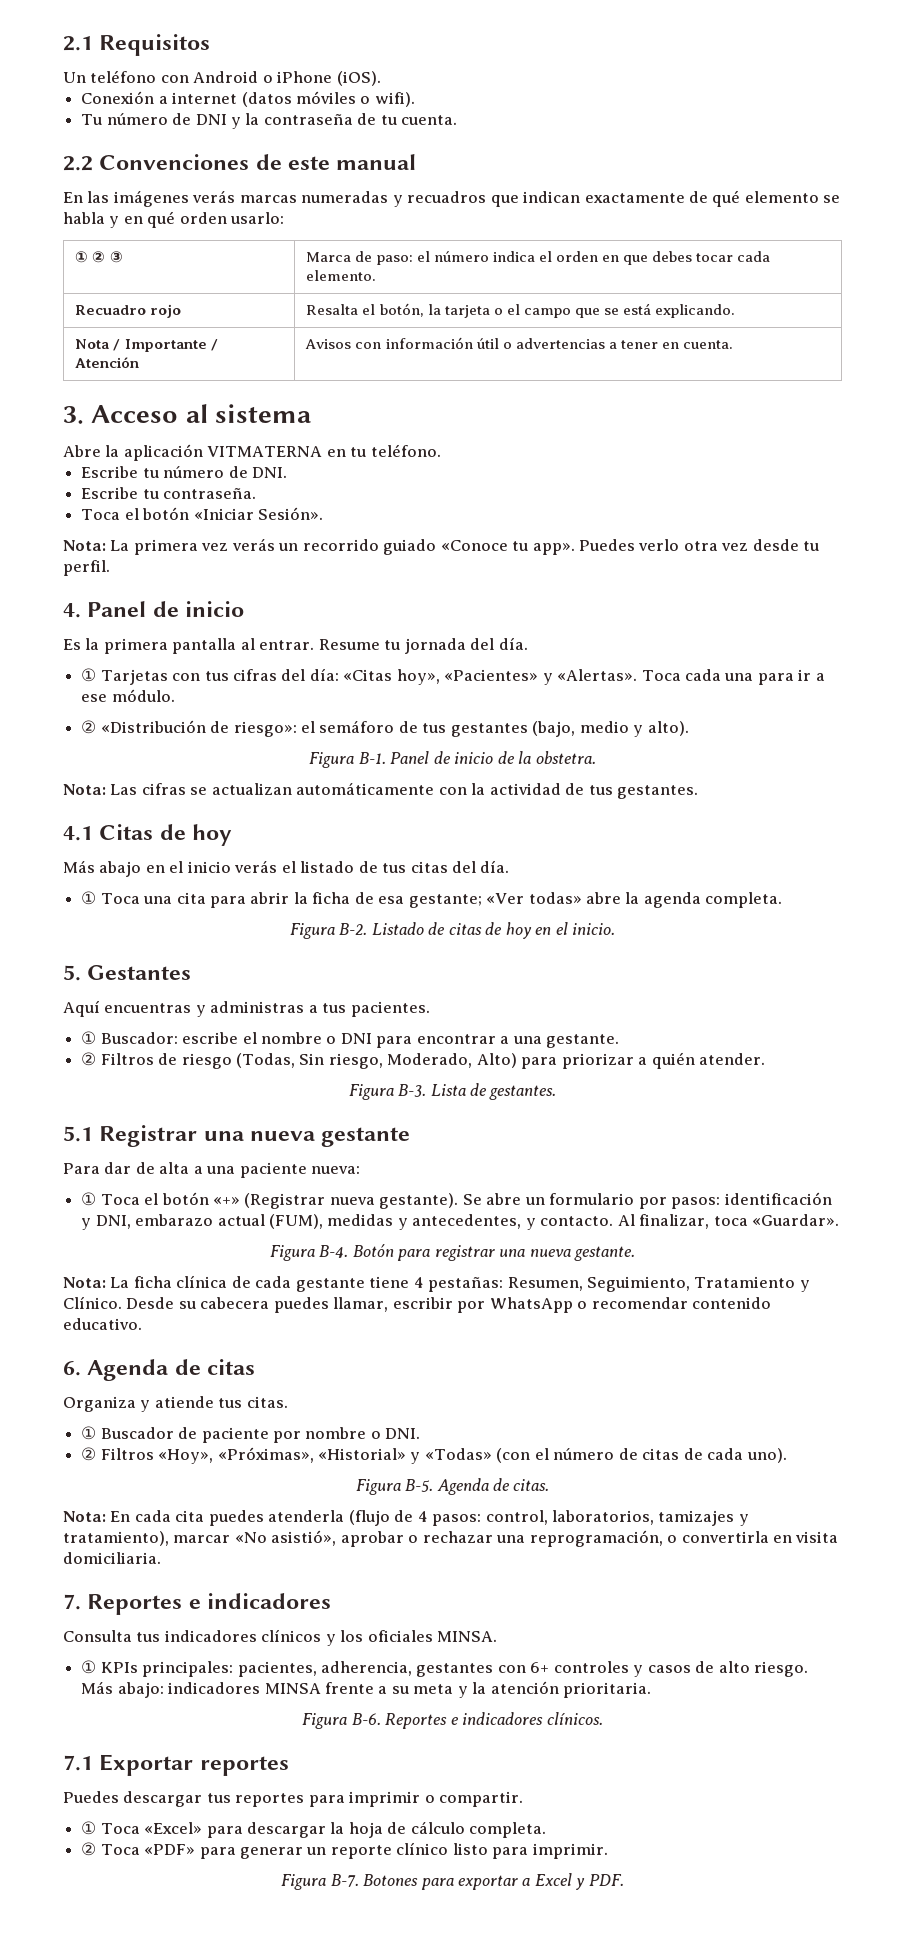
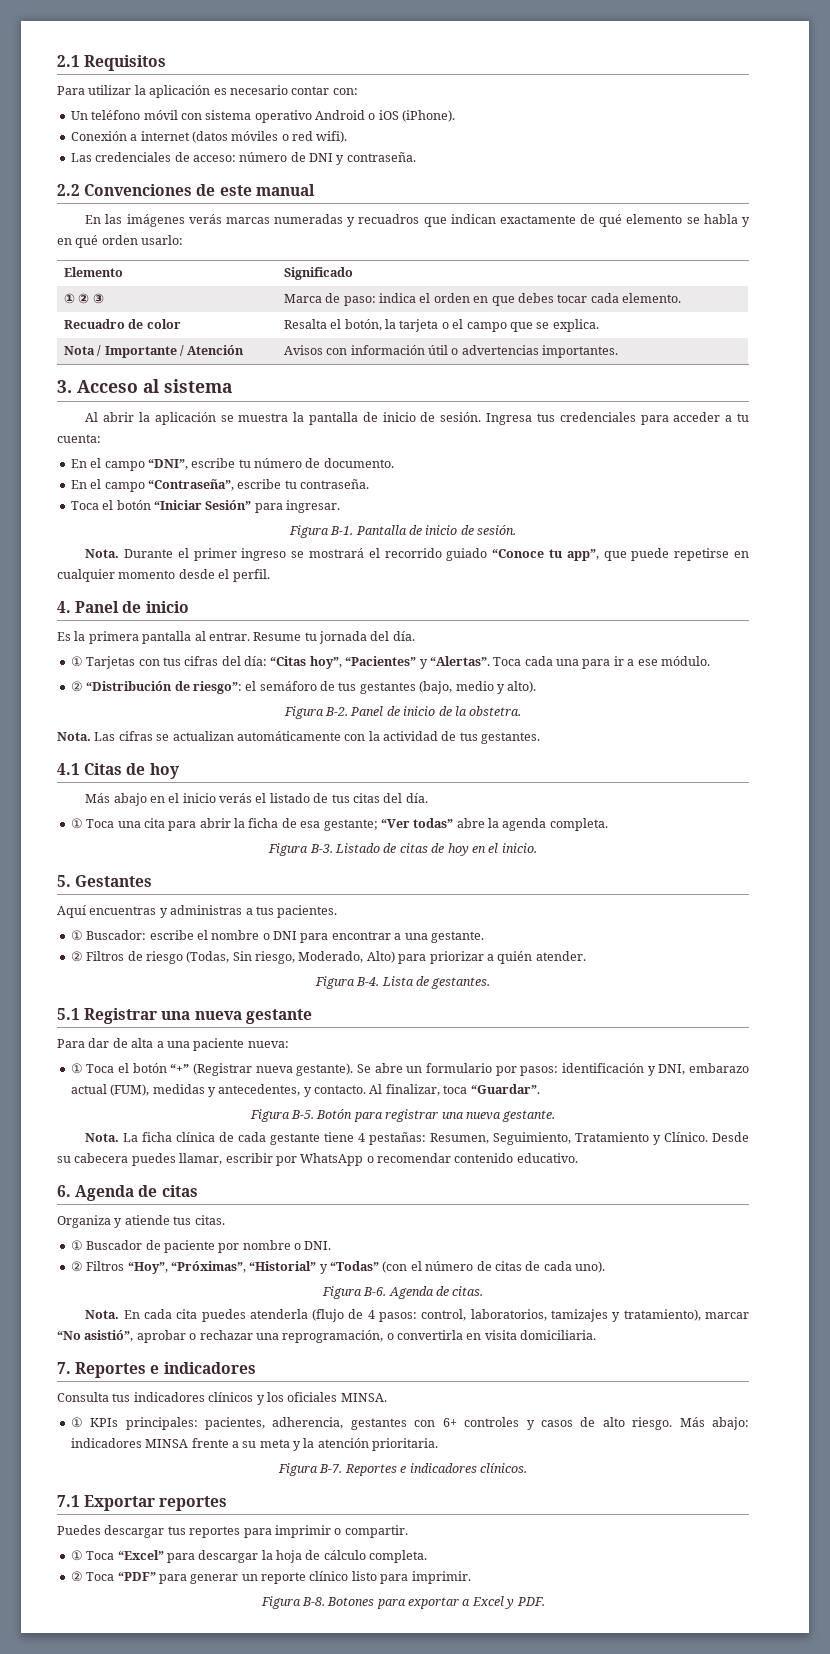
[63,70,381,86] Un teléfono con Android o iPhone (iOS). -> [57,85,358,98] [70,110,456,123] Para utilizar la aplicación es necesario contar con: // Un teléfono móvil con sistema operativo Android o iOS (iPhone).
(371, 100) none -> [292,131,313,141] red
[81,113,458,129] Tu número de DNI y la contraseña de tu cuenta. -> [70,152,416,165] Las credenciales de acceso: número de DNI y contraseña.
(285, 218) none -> [63,267,123,277] [283,267,353,280] // Elemento | Significado
[416,251,489,262] el número -> (376, 301) none
[150,304,182,318] rojo -> [128,319,181,329] de color
[622,303,735,318] está explicando. -> [552,319,599,332] explica.
[608,340,733,349] a tener en cuenta. -> [542,345,619,358] importantes.
[63,444,441,461] [81,466,287,478] [81,487,139,499] Abre la aplicación VITMATERNA en tu teléfono. // Escribe tu número de DNI. // Escribe -> [85,412,749,425] [57,434,101,443] [70,458,394,471] [70,479,282,492] Al abrir la aplicación se muestra la pantalla de inicio de sesión. Ingresa tus credenciales para acceder a tu cuenta: // En el campo “DNI”, escribe tu número de documento. // En el campo “Contraseña”, escribe
[193,507,323,520] [63,538,820,555] «Iniciar Sesión». // Nota: La primera vez verás un recorrido guiado «Conoce tu app». Puedes verlo otra vez desde tu -> [153,500,340,513] [288,525,517,538] [85,548,749,561] [57,569,230,582] “Iniciar Sesión” para ingresar. // Figura B-1. Pantalla de inicio de sesión. // Nota. Durante el primer ingreso se mostrará el recorrido guiado “Conoce tu app”, que puede repetirse en cualquier momento desde el
[343,669,638,685] «Citas hoy», «Pacientes» y «Alertas». -> [270,656,490,669] “Citas hoy”, “Pacientes” y “Alertas”.
[100,720,297,737] «Distribución de riesgo»: -> [86,681,242,694] “Distribución de riesgo”:
[358,752,386,764] B-1. -> [325,707,349,716] B-2.
[63,784,106,795] Nota: -> [57,732,91,741] Nota.
[486,892,582,904] «Ver todas» -> [380,818,454,828] “Ver todas”
[339,923,368,935] B-2. -> [309,844,333,853] B-3.
[398,1084,427,1097] B-3. -> [356,977,380,986] B-4.
[212,1197,240,1205] «+» -> [170,1064,190,1073] “+”
[752,1214,840,1226] [269,1245,349,1261] «Guardar». // Figura B-4. -> [470,1084,540,1094] [249,1109,315,1122] “Guardar”. // Figura B-5.
[63,1277,106,1288] Nota: -> [85,1133,120,1142] Nota.
[158,1447,492,1464] «Hoy», «Próximas», «Historial» y «Todas» -> [127,1261,379,1274] “Hoy”, “Próximas”, “Historial” y “Todas”
[405,1479,434,1492] B-5. -> [363,1287,387,1296] B-6.
[63,1511,106,1522] Nota: -> [85,1310,120,1319] Nota.
[234,1530,337,1546] «No asistió», -> [57,1330,134,1342] “No asistió”,
[351,1713,381,1725] B-6. -> [319,1464,343,1473] B-7.
[144,1822,203,1834] «Excel» -> [117,1550,164,1560] “Excel”
[144,1844,196,1855] «PDF» -> [117,1572,156,1581] “PDF”
[330,1874,359,1887] B-7. -> [301,1597,325,1606] B-8.

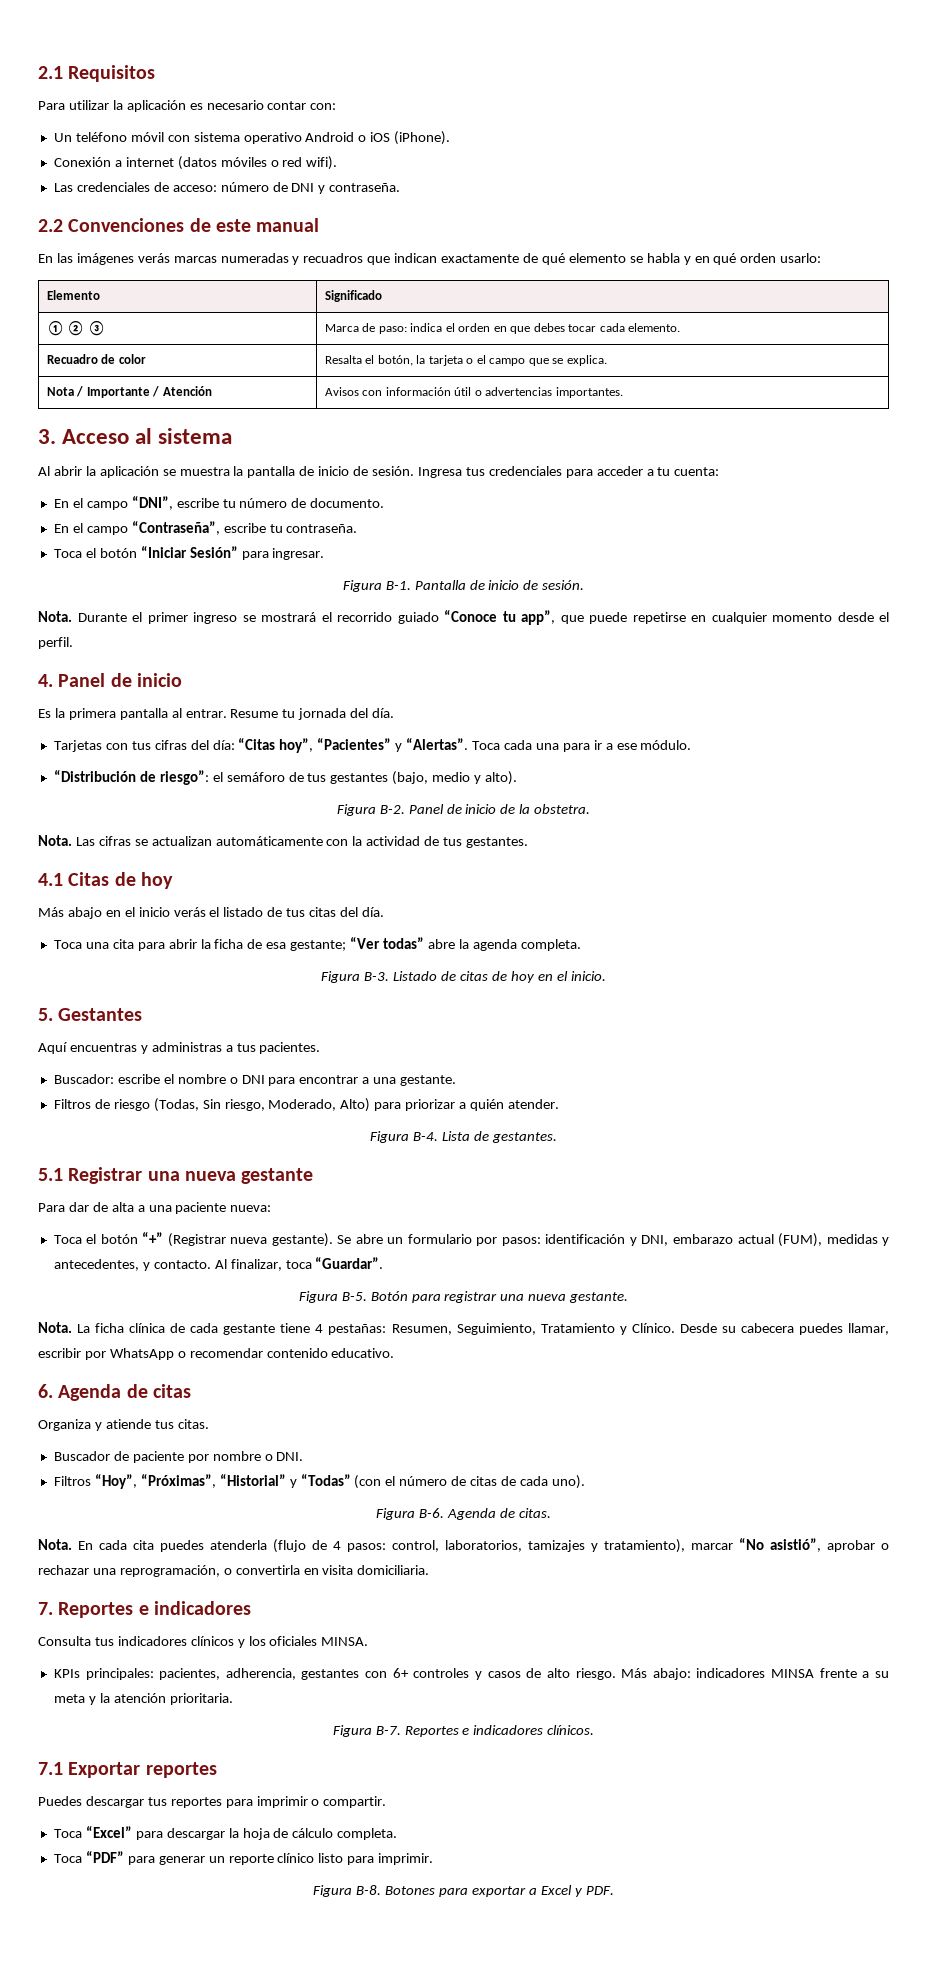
[70,656,83,667] ① -> (395, 713) none
[70,681,83,692] ② -> (692, 745) none
[70,818,83,829] ① -> (384, 912) none
[70,930,83,941] ① -> (321, 1048) none
[70,951,83,962] ② -> (457, 1080) none
[70,1063,83,1074] ① -> (272, 1208) none
[70,1240,83,1251] ① -> (209, 1424) none
[70,1261,83,1272] ② -> (304, 1456) none
[70,1417,83,1428] ① -> (369, 1641) none
[70,1550,83,1561] ① -> (387, 1802) none
[70,1571,83,1582] ② -> (398, 1834) none

